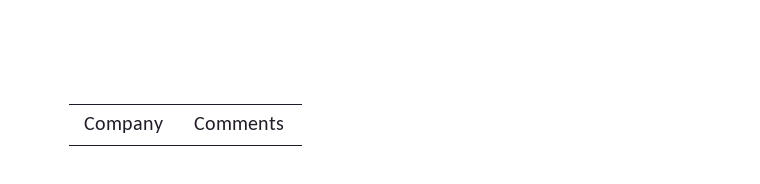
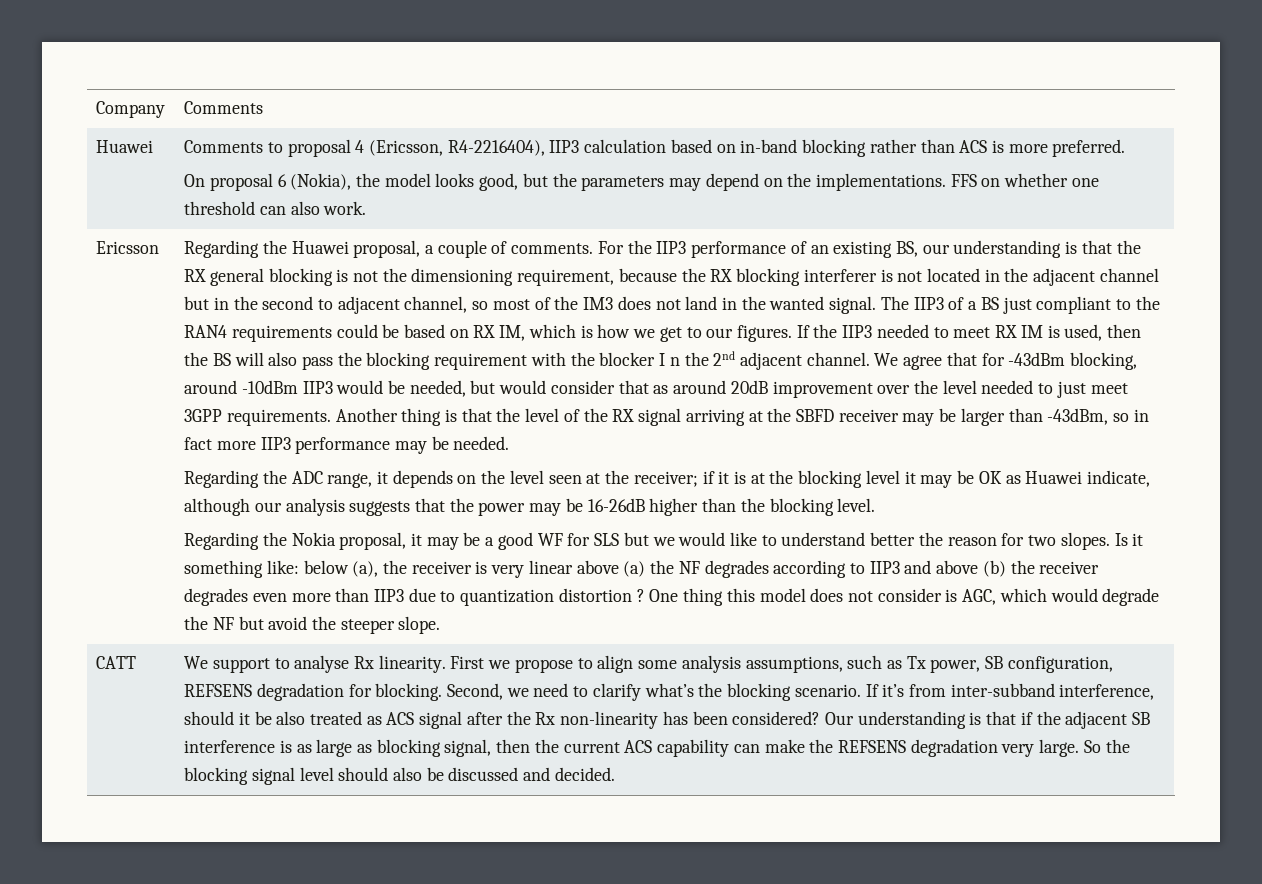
(285, 123) none -> [96,140,154,153] [184,139,1126,157] [184,173,1099,191] [184,201,367,215] [96,241,160,254] [184,240,1141,258] [184,268,1159,286] [184,296,1160,314] [184,324,1141,342] [184,351,1138,370] [184,380,1128,398] [184,408,1149,426] [184,436,510,454] [184,470,1150,488] [184,498,876,516] [184,532,1144,550] [184,560,1100,578] [184,588,1160,606] [184,616,441,634] [96,656,137,669] [184,655,1113,673] [184,683,1155,701] [184,711,1151,729] [184,739,1130,757] [184,767,615,785] // Huawei | Comments to proposal 4 (Ericsson, R4-2216404), IIP3 calculation based on in-band blocking rather than ACS is more preferred. // On proposal 6 (Nokia), the model looks good, but the parameters may depend on the implementations. FFS on whether one threshold can also work. // Ericsson | Regarding the Huawei proposal, a couple of comments. For the IIP3 performance of an existing BS, our understanding is that the RX general blocking is not the dimensioning requirement, because the RX blocking interferer is not located in the adjacent channel but in the second to adjacent channel, so most of the IM3 does not land in the wanted signal. The IIP3 of a BS just compliant to the RAN4 requirements could be based on RX IM, which is how we get to our figures. If the IIP3 needed to meet RX IM is used, then the BS will also pass the blocking requirement with the blocker I n the 2nd adjacent channel. We agree that for -43dBm blocking, around -10dBm IIP3 would be needed, but would consider that as around 20dB improvement over the level needed to just meet 3GPP requirements. Another thing is that the level of the RX signal arriving at the SBFD receiver may be larger than -43dBm, so in fact more IIP3 performance may be needed. // Regarding the ADC range, it depends on the level seen at the receiver; if it is at the blocking level it may be OK as Huawei indicate, although our analysis suggests that the power may be 16-26dB higher than the blocking level. // Regarding the Nokia proposal, it may be a good WF for SLS but we would like to understand better the reason for two slopes. Is it something like: below (a), the receiver is very linear above (a) the NF degrades according to IIP3 and above (b) the receiver degrades even more than IIP3 due to quantization distortion ? One thing this model does not consider is AGC, which would degrade the NF but avoid the steeper slope. // CATT | We support to analyse Rx linearity. First we propose to align some analysis assumptions, such as Tx power, SB configuration, REFSENS degradation for blocking. Second, we need to clarify what’s the blocking scenario. If it’s from inter-subband interference, should it be also treated as ACS signal after the Rx non-linearity has been considered? Our understanding is that if the adjacent SB interference is as large as blocking signal, then the current ACS capability can make the REFSENS degradation very large. So the blocking signal level should also be discussed and decided.

